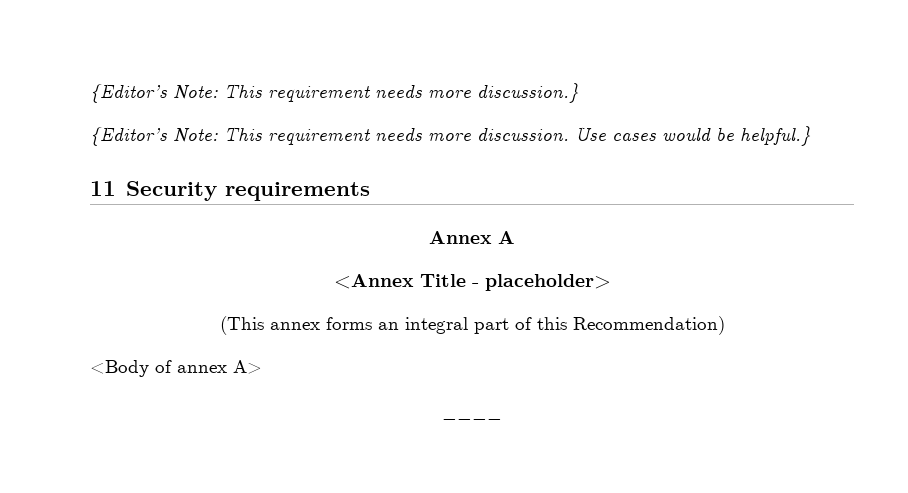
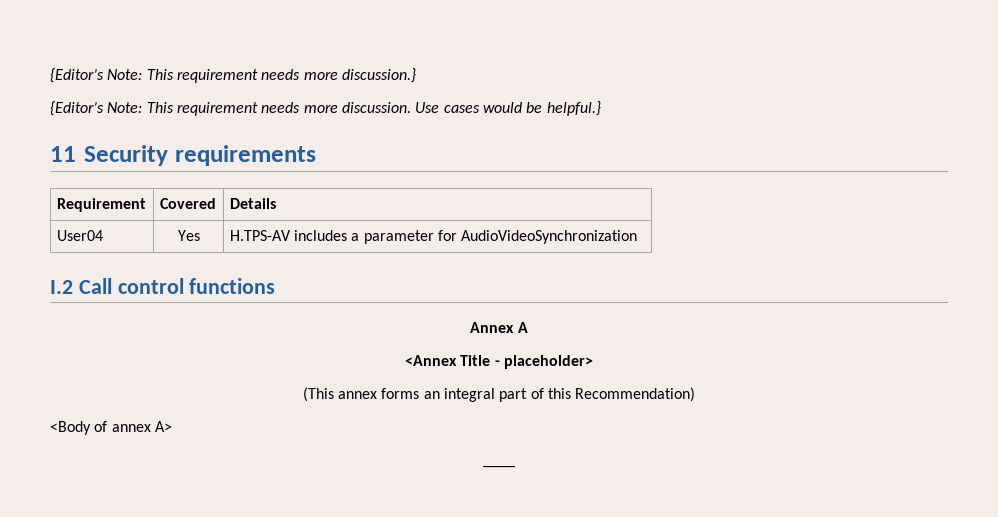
(370, 191) none -> [56,198,146,212] [159,198,216,209] [229,198,276,209] [56,230,103,241] [177,230,200,241] [229,230,638,244] [50,278,276,294] // Requirement | Covered | Details // User04 | Yes | H.TPS-AV includes a parameter for AudioVideoSynchronization // I.2 Call control functions

